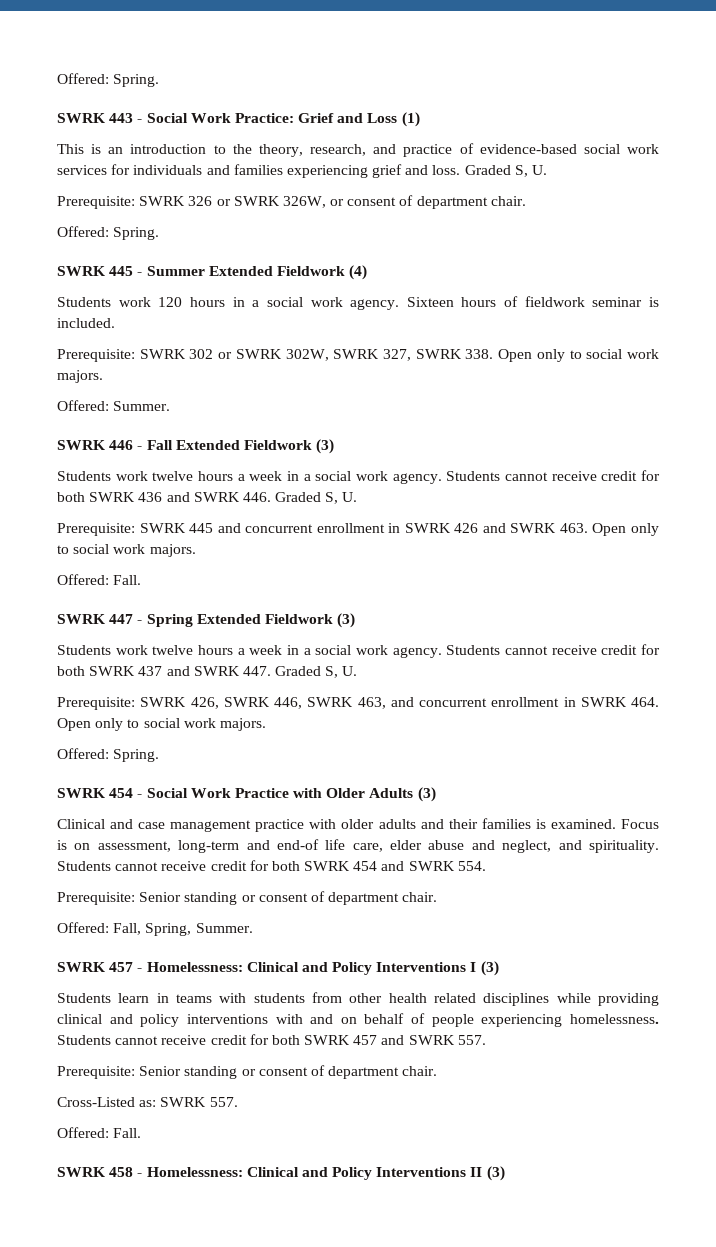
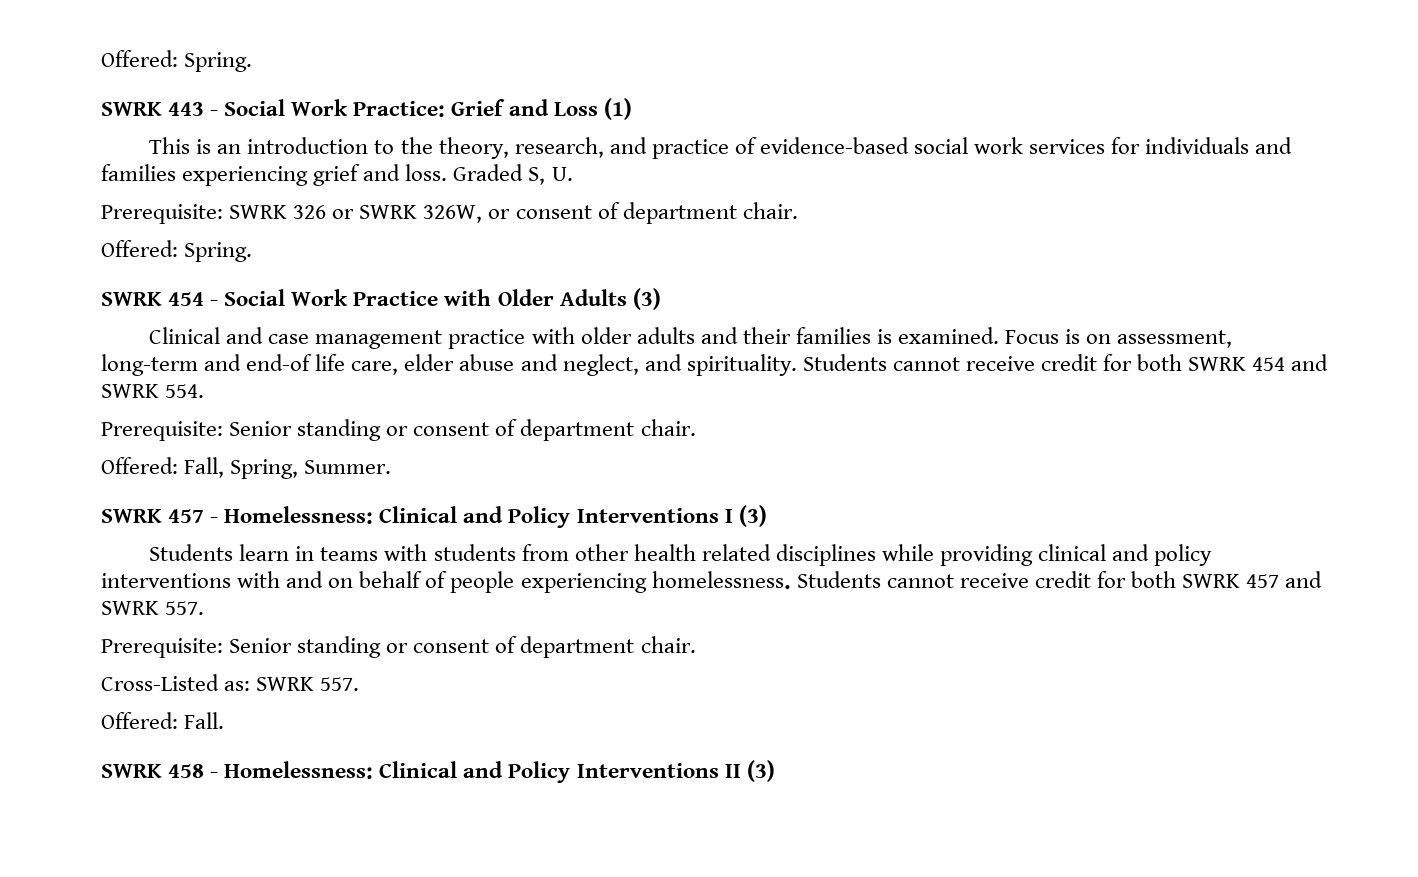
[57,265,368,280] [57,296,659,310] [57,318,115,328] [57,349,659,362] [57,370,103,383] [57,400,171,411] [57,439,335,454] [57,470,660,484] [57,492,358,504] [57,523,660,536] [57,544,196,557] [57,574,142,585] [57,613,356,628] [57,644,660,658] [57,666,358,678] [57,697,659,710] [57,718,266,731] [57,748,160,762] // SWRK 445 - Summer Extended Fieldwork (4) // Students work 120 hours in a social work agency. Sixteen hours of fieldwork seminar is included. // Prerequisite: SWRK 302 or SWRK 302W, SWRK 327, SWRK 338. Open only to social work majors. // Offered: Summer. // SWRK 446 - Fall Extended Fieldwork (3) // Students work twelve hours a week in a social work agency. Students cannot receive credit for both SWRK 436 and SWRK 446. Graded S, U. // Prerequisite: SWRK 445 and concurrent enrollment in SWRK 426 and SWRK 463. Open only to social work majors. // Offered: Fall. // SWRK 447 - Spring Extended Fieldwork (3) // Students work twelve hours a week in a social work agency. Students cannot receive credit for both SWRK 437 and SWRK 447. Graded S, U. // Prerequisite: SWRK 426, SWRK 446, SWRK 463, and concurrent enrollment in SWRK 464. Open only to social work majors. // Offered: Spring. -> (253, 252) none

